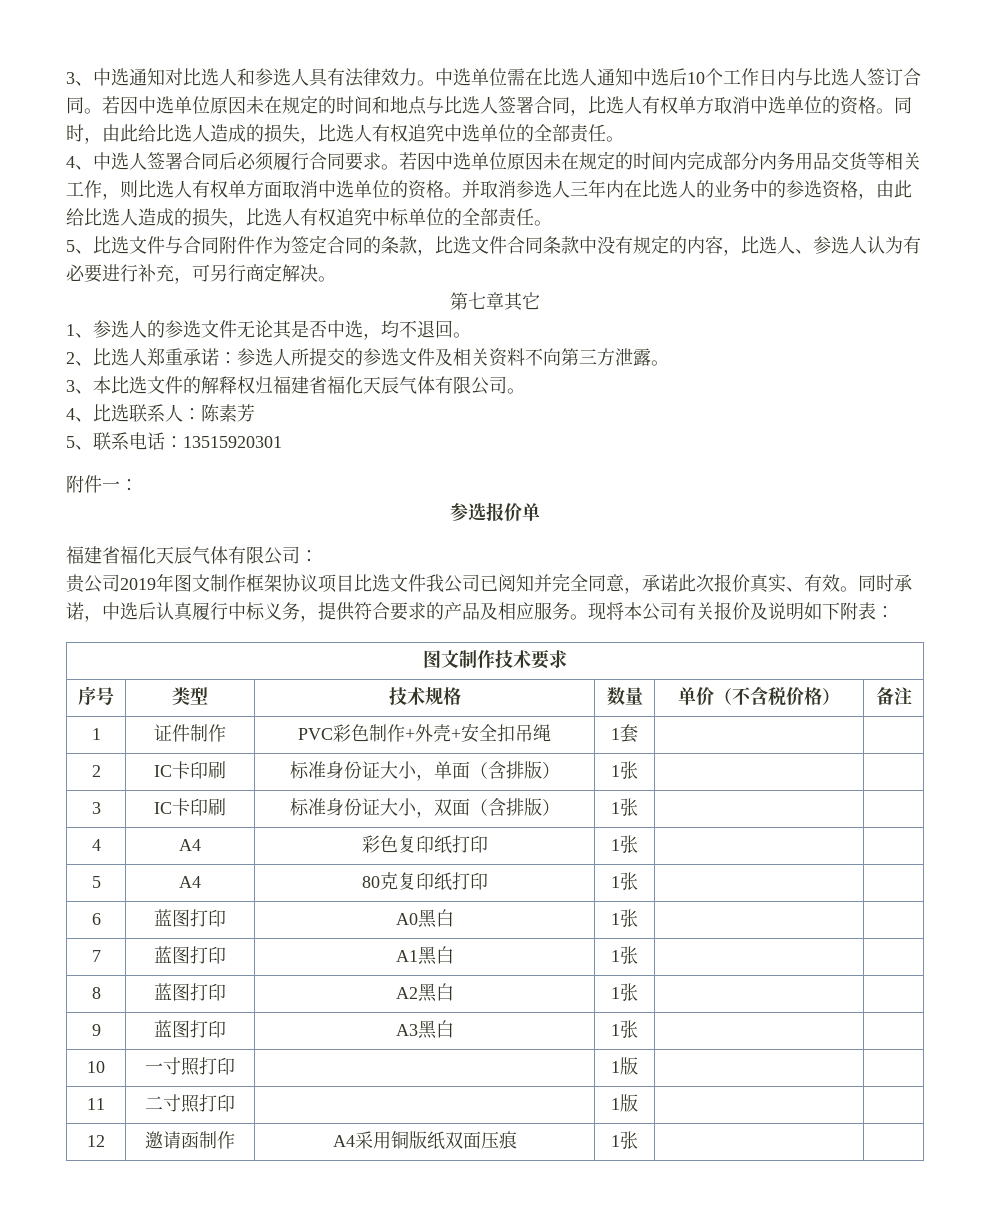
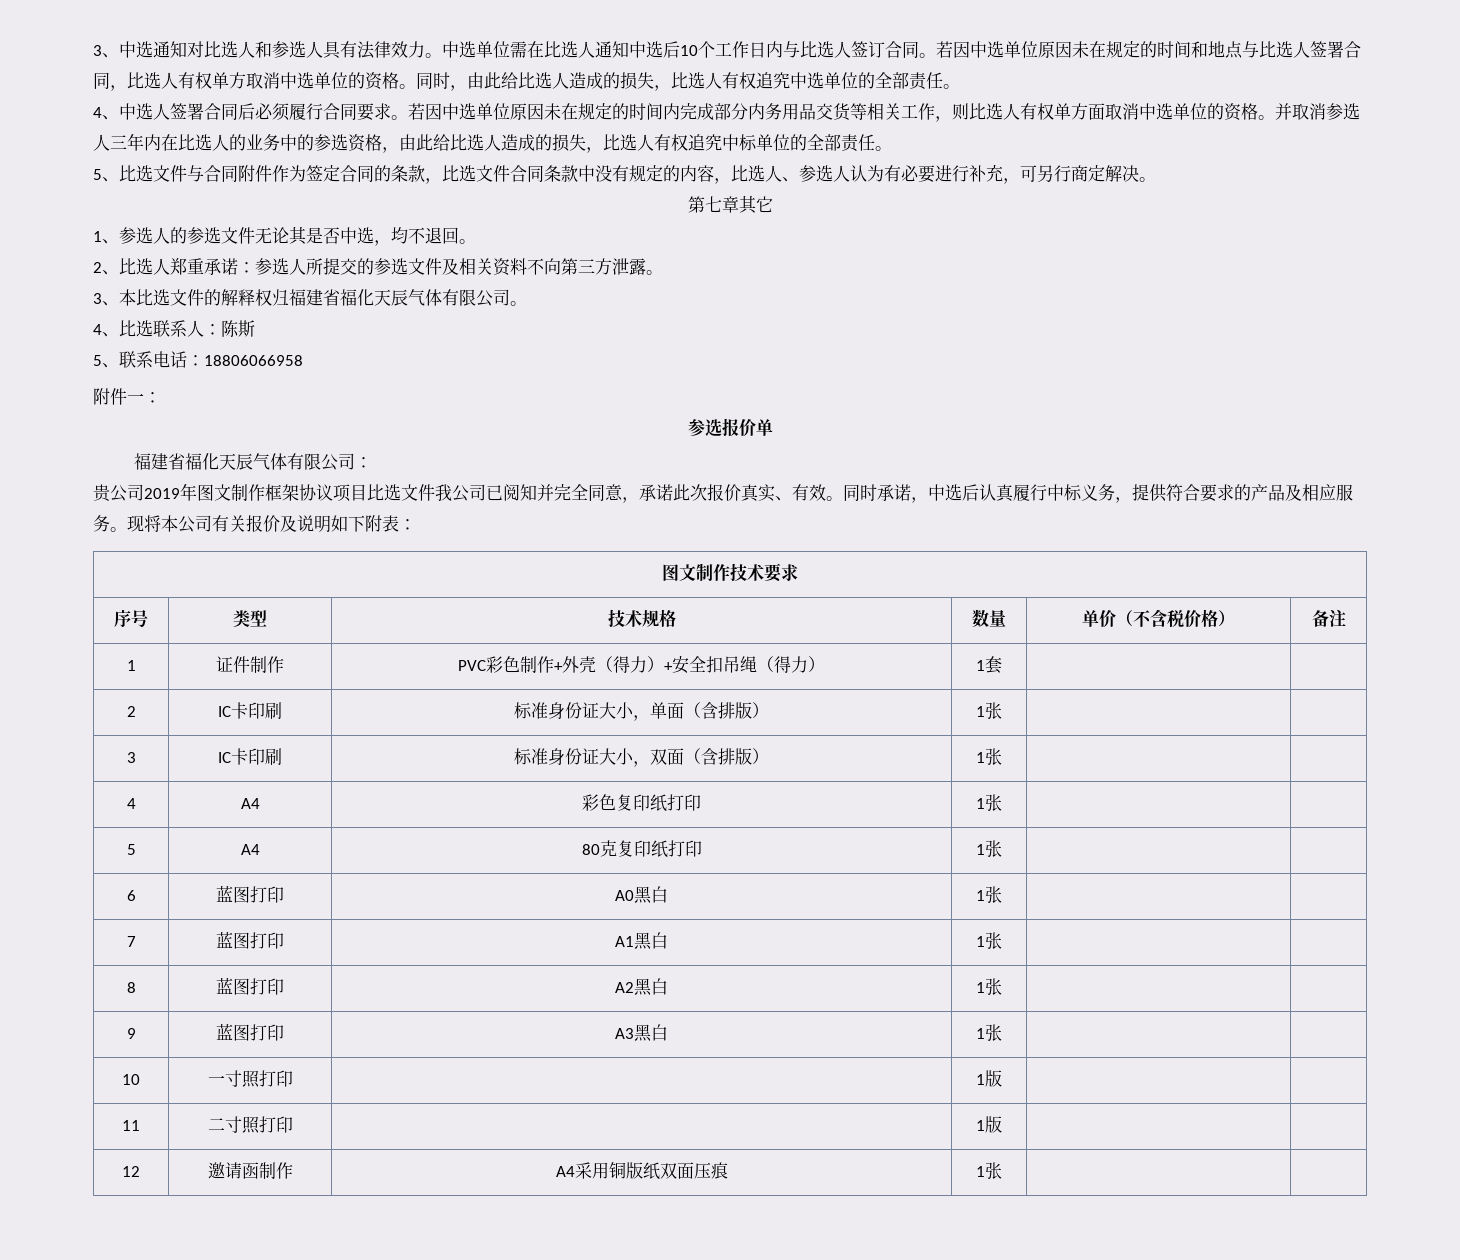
[219,404,255,422] 素芳 -> [238,320,255,337] 斯
[183,436,282,448] 13515920301 -> [204,355,303,366] 18806066958
(451, 733) none -> [596,656,664,673] （得力）
(551, 733) none -> [757,656,825,673] （得力）

